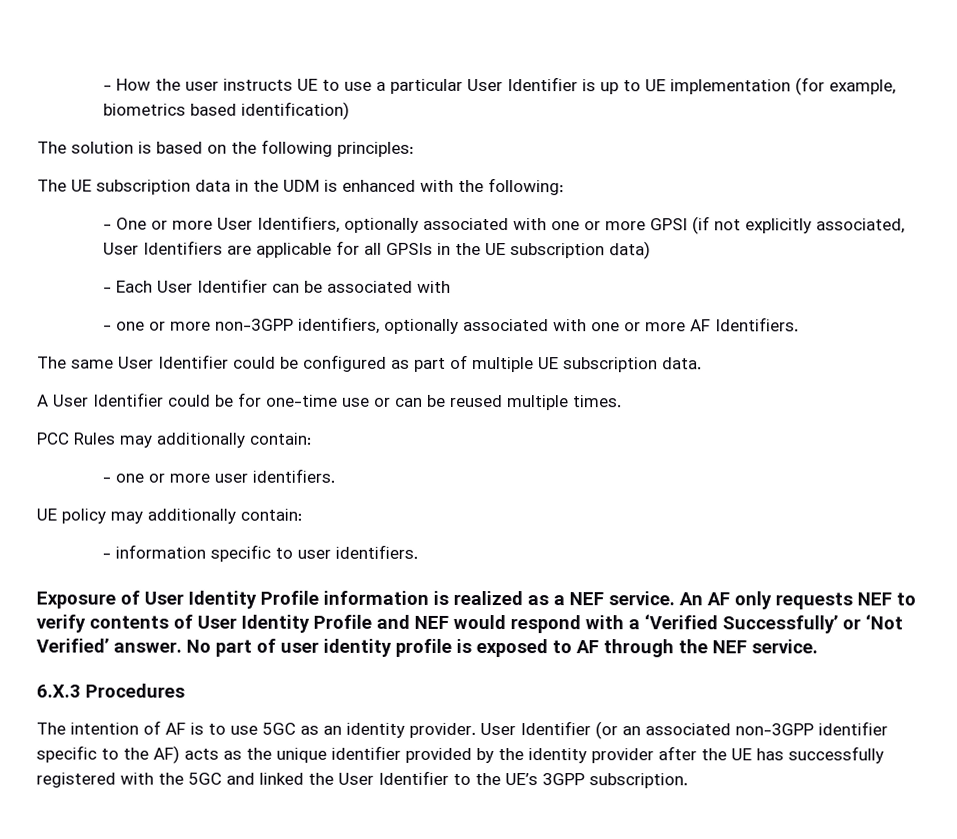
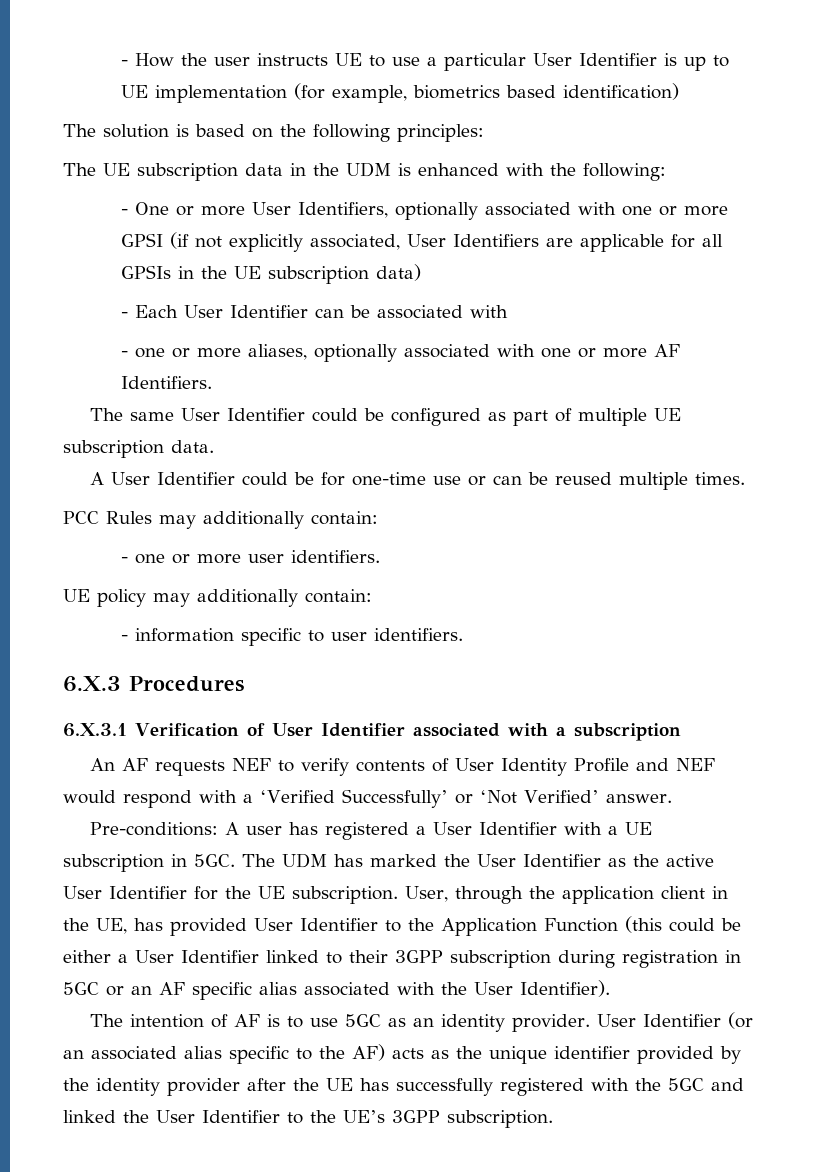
[215,316,381,334] non-3GPP identifiers, -> [247,344,307,360] aliases,
[36,590,675,609] Exposure of User Identity Profile information is realized as a NEF service. -> [63,676,244,692] [63,723,681,741] 6.X.3 Procedures // 6.X.3.1 Verification of User Identifier associated with a subscription //
[734,591,772,610] only -> (148, 764) none
[186,638,818,658] [36,683,185,698] No part of user identity profile is exposed to AF through the NEF service. // 6.X.3 Procedures -> [89,822,652,840] [63,853,714,872] [63,886,728,904] [63,916,741,936] [63,950,741,968] [63,980,610,1000] // Pre-conditions: A user has registered a User Identifier with a UE subscription in 5GC. The UDM has marked the User Identifier as the active User Identifier for the UE subscription. User, through the application client in the UE, has provided User Identifier to the Application Function (this could be either a User Identifier linked to their 3GPP subscription during registration in 5GC or an AF specific alias associated with the User Identifier).
[735,721,888,736] non-3GPP identifier -> [184,1046,222,1059] alias

